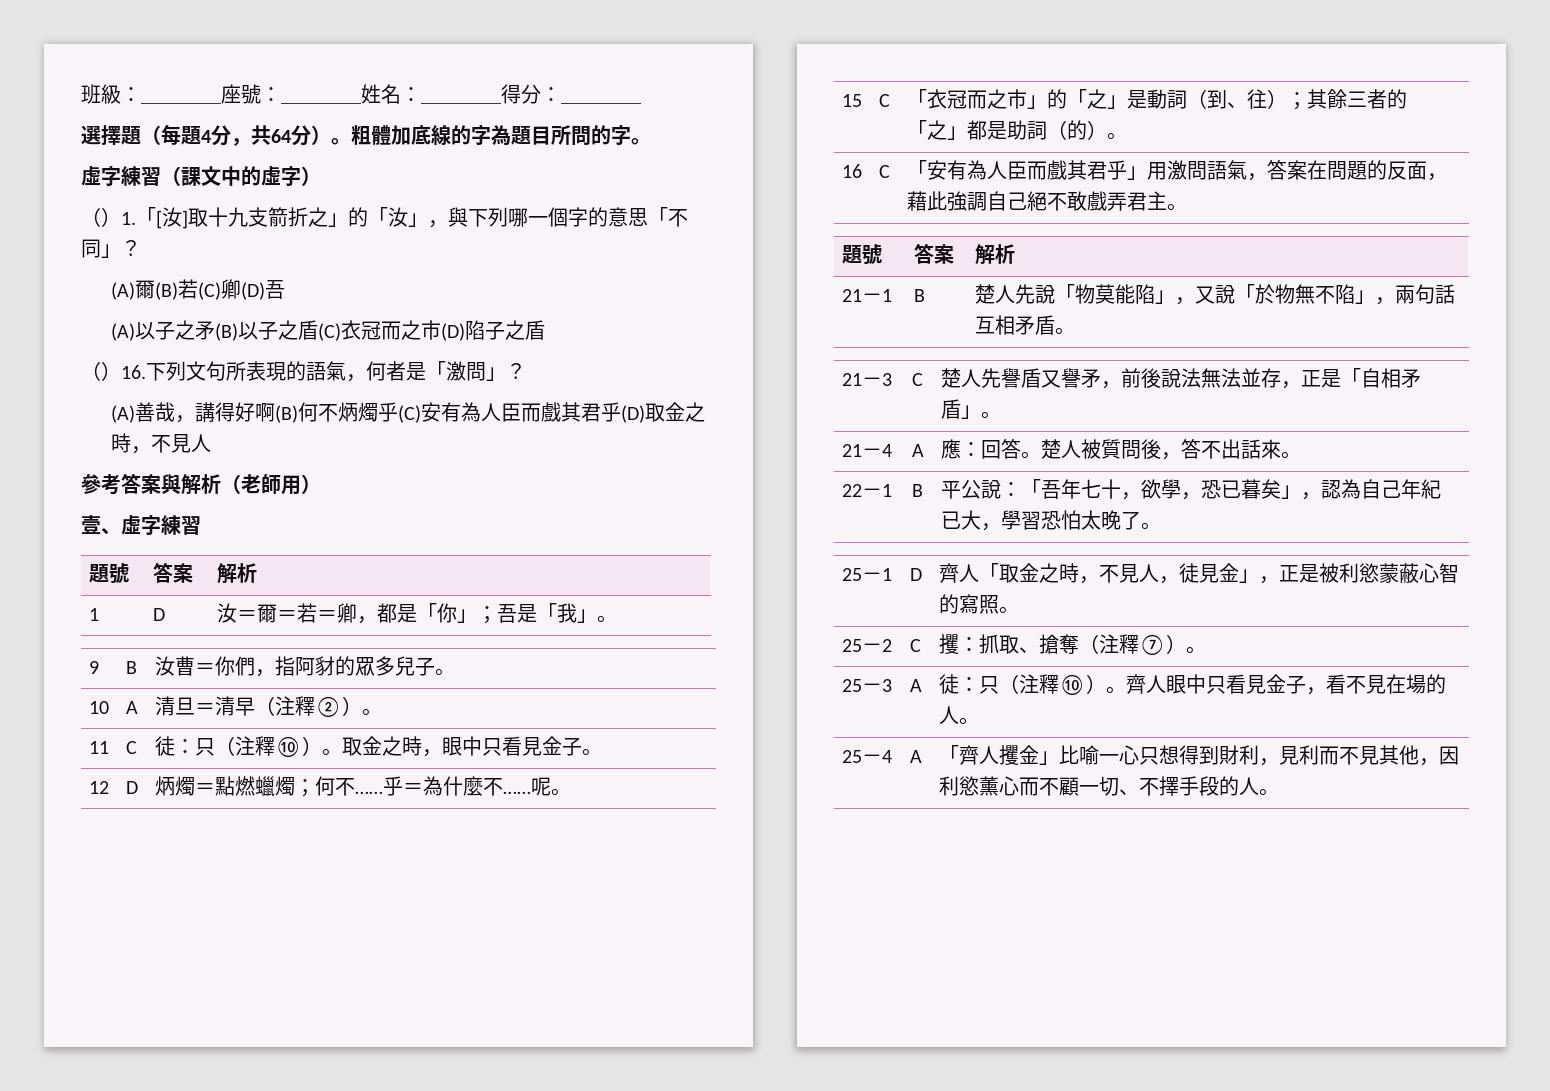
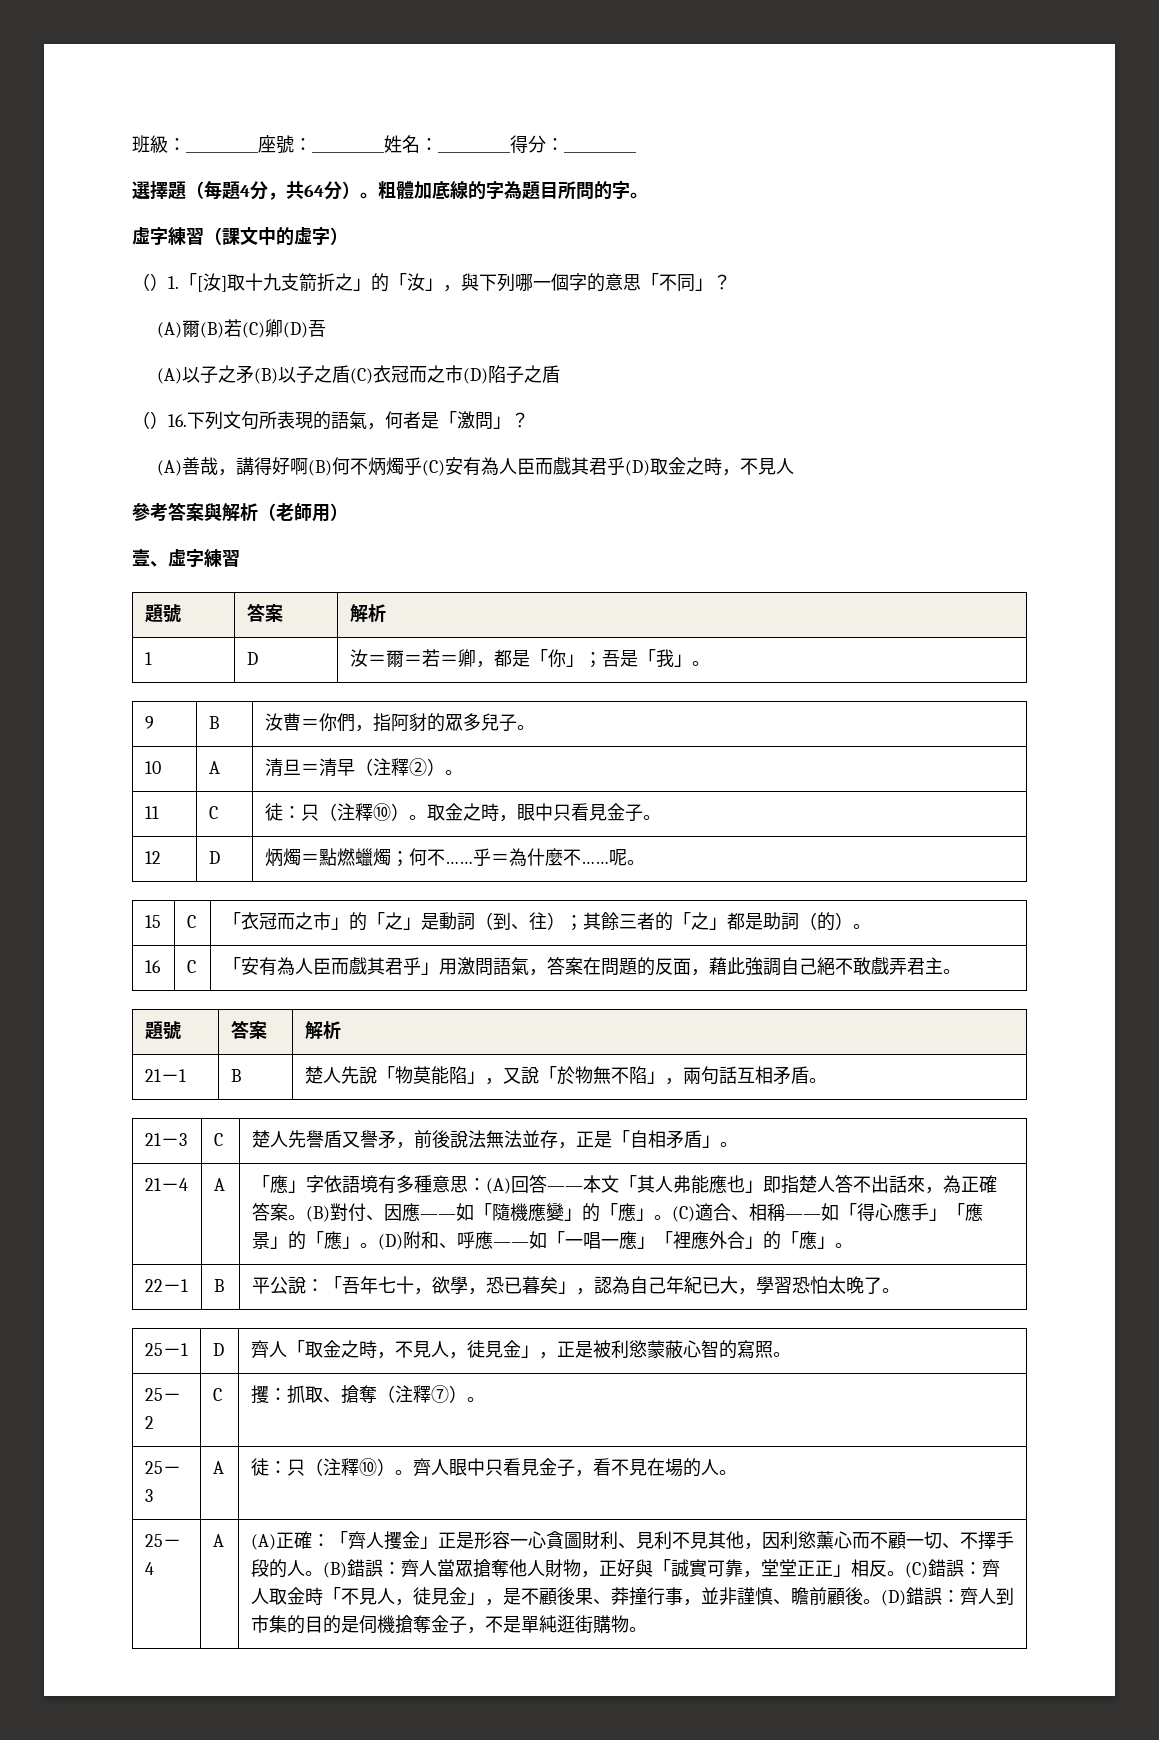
[941,439,1282,460] 應：回答。楚人被質問後，答不出話來 -> [251,1175,997,1194] [251,1202,983,1222] [251,1231,835,1250] 「應」字依語境有多種意思：(A)回答——本文「其人弗能應也」即指楚人答不出話來，為正確答案。(B)對付、因應——如「隨機應變」的「應」。(C)適合、相稱——如「得心應手」「應景」的「應」。(D)附和、呼應——如「一唱一應」「裡應外合」的「應」
(923, 756) none -> [250,1531,330,1550] (A)正確：
[1059,745,1340,766] 比喻一心只想得到財利，見利而 -> [437,1531,672,1549] 正是形容一心貪圖財利、見利
(1280, 792) none -> [322,1558,1000,1578] [250,1587,1014,1606] [250,1614,647,1634] (B)錯誤：齊人當眾搶奪他人財物，正好與「誠實可靠，堂堂正正」相反。(C)錯誤：齊人取金時「不見人，徒見金」，是不顧後果、莽撞行事，並非謹慎、瞻前顧後。(D)錯誤：齊人到市集的目的是伺機搶奪金子，不是單純逛街購物。

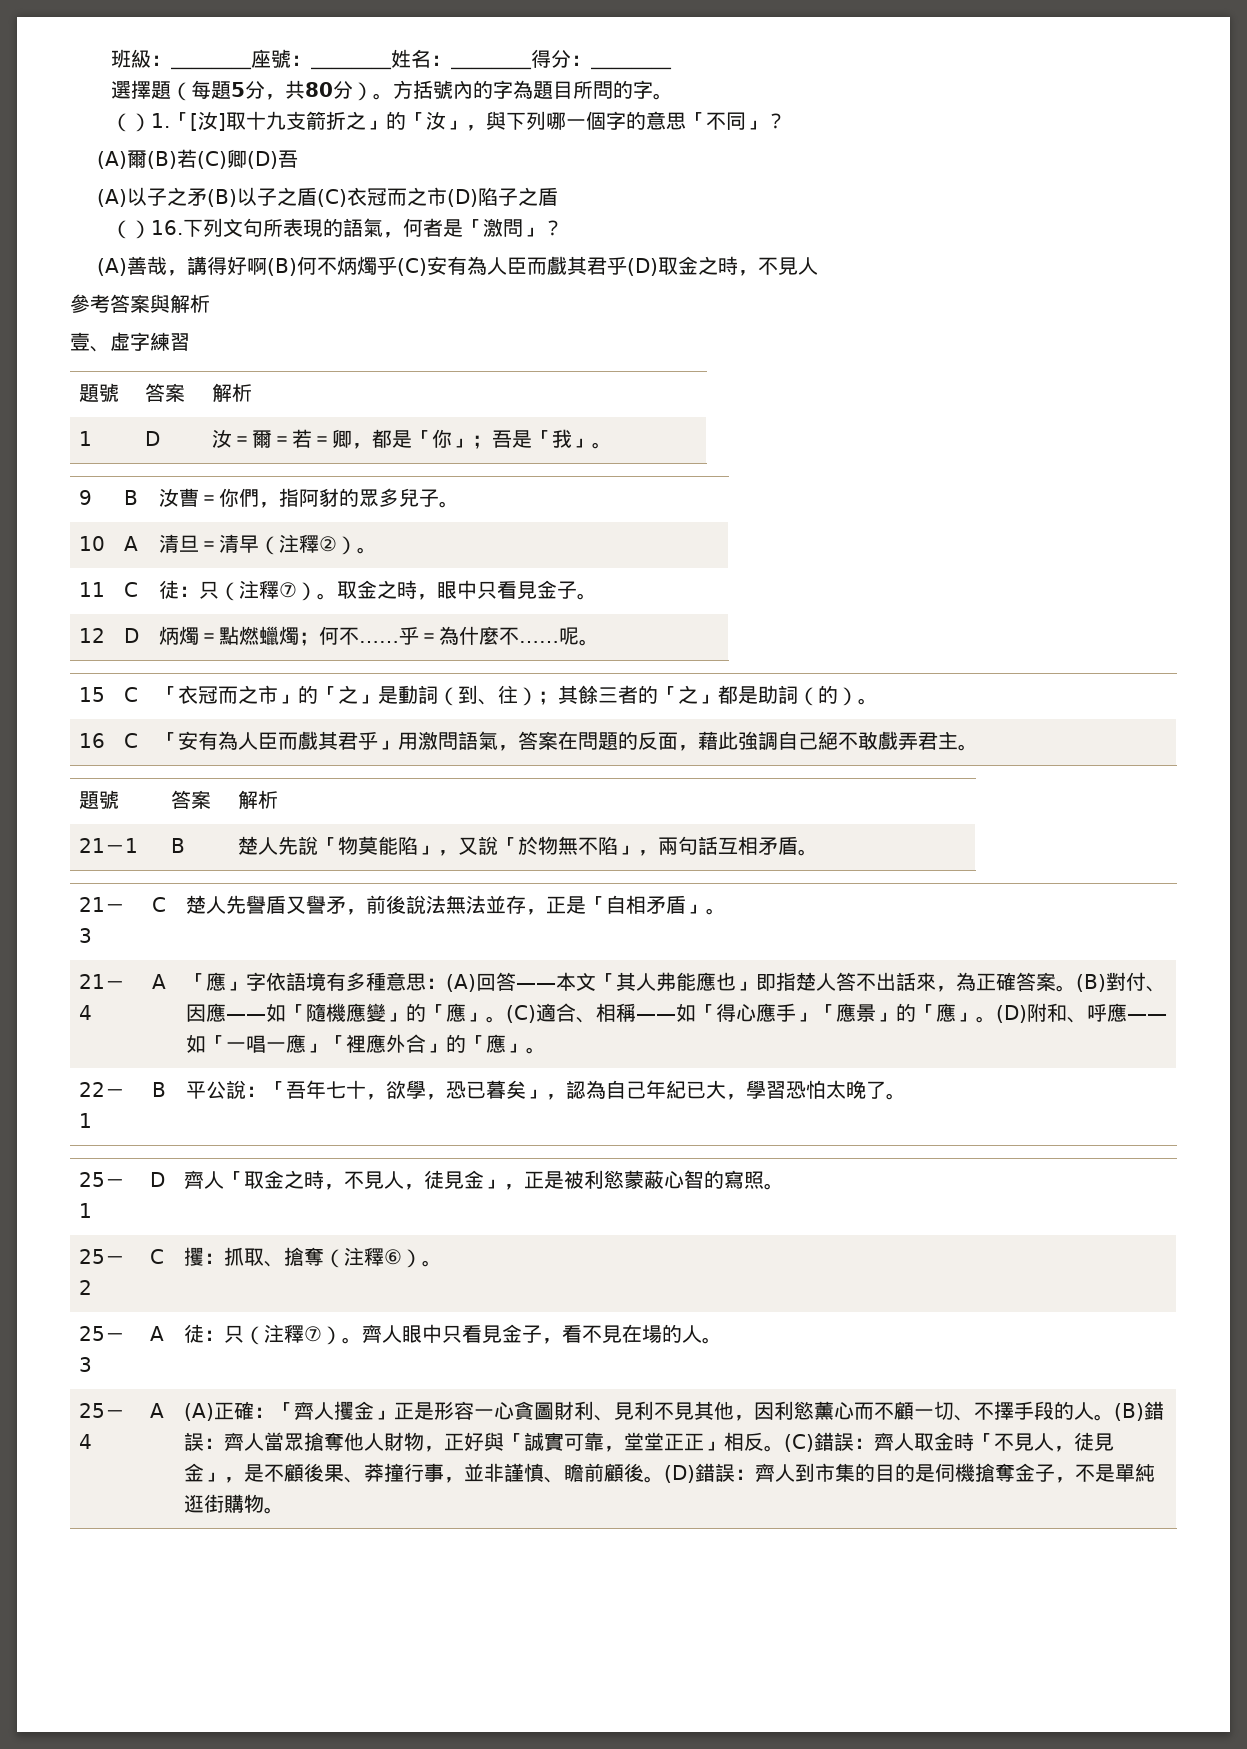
[240,181,468,200] 4分，共64分）。粗體加底線 -> [231,80,474,101] 5分，共80分）。方括號內
[132,227,348,246] // 虛字練習（課文中的虛字） -> (674, 96) none
[258,503,348,522] （老師用） -> (210, 303) none
[372,803,391,821] ⑩ -> [279,582,298,598] ⑦
[430,1385,449,1403] ⑦ -> [384,1249,403,1265] ⑥
[358,1458,377,1476] ⑩ -> [304,1326,323,1342] ⑦

